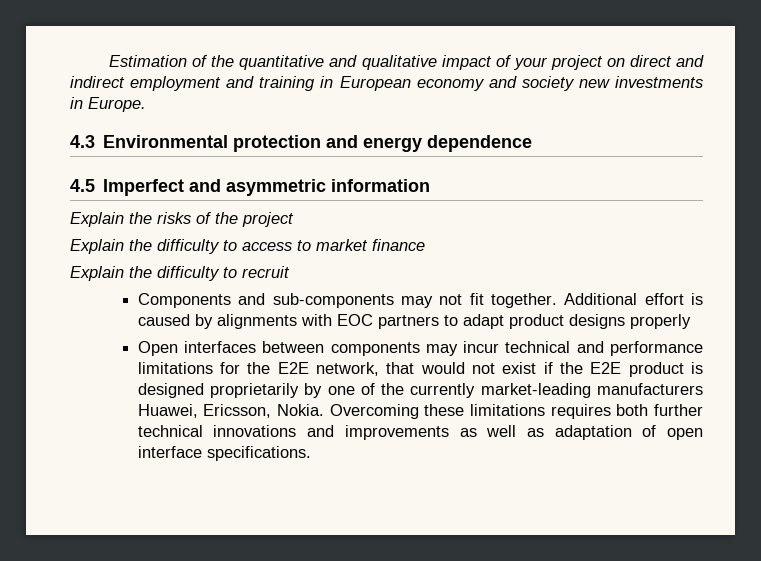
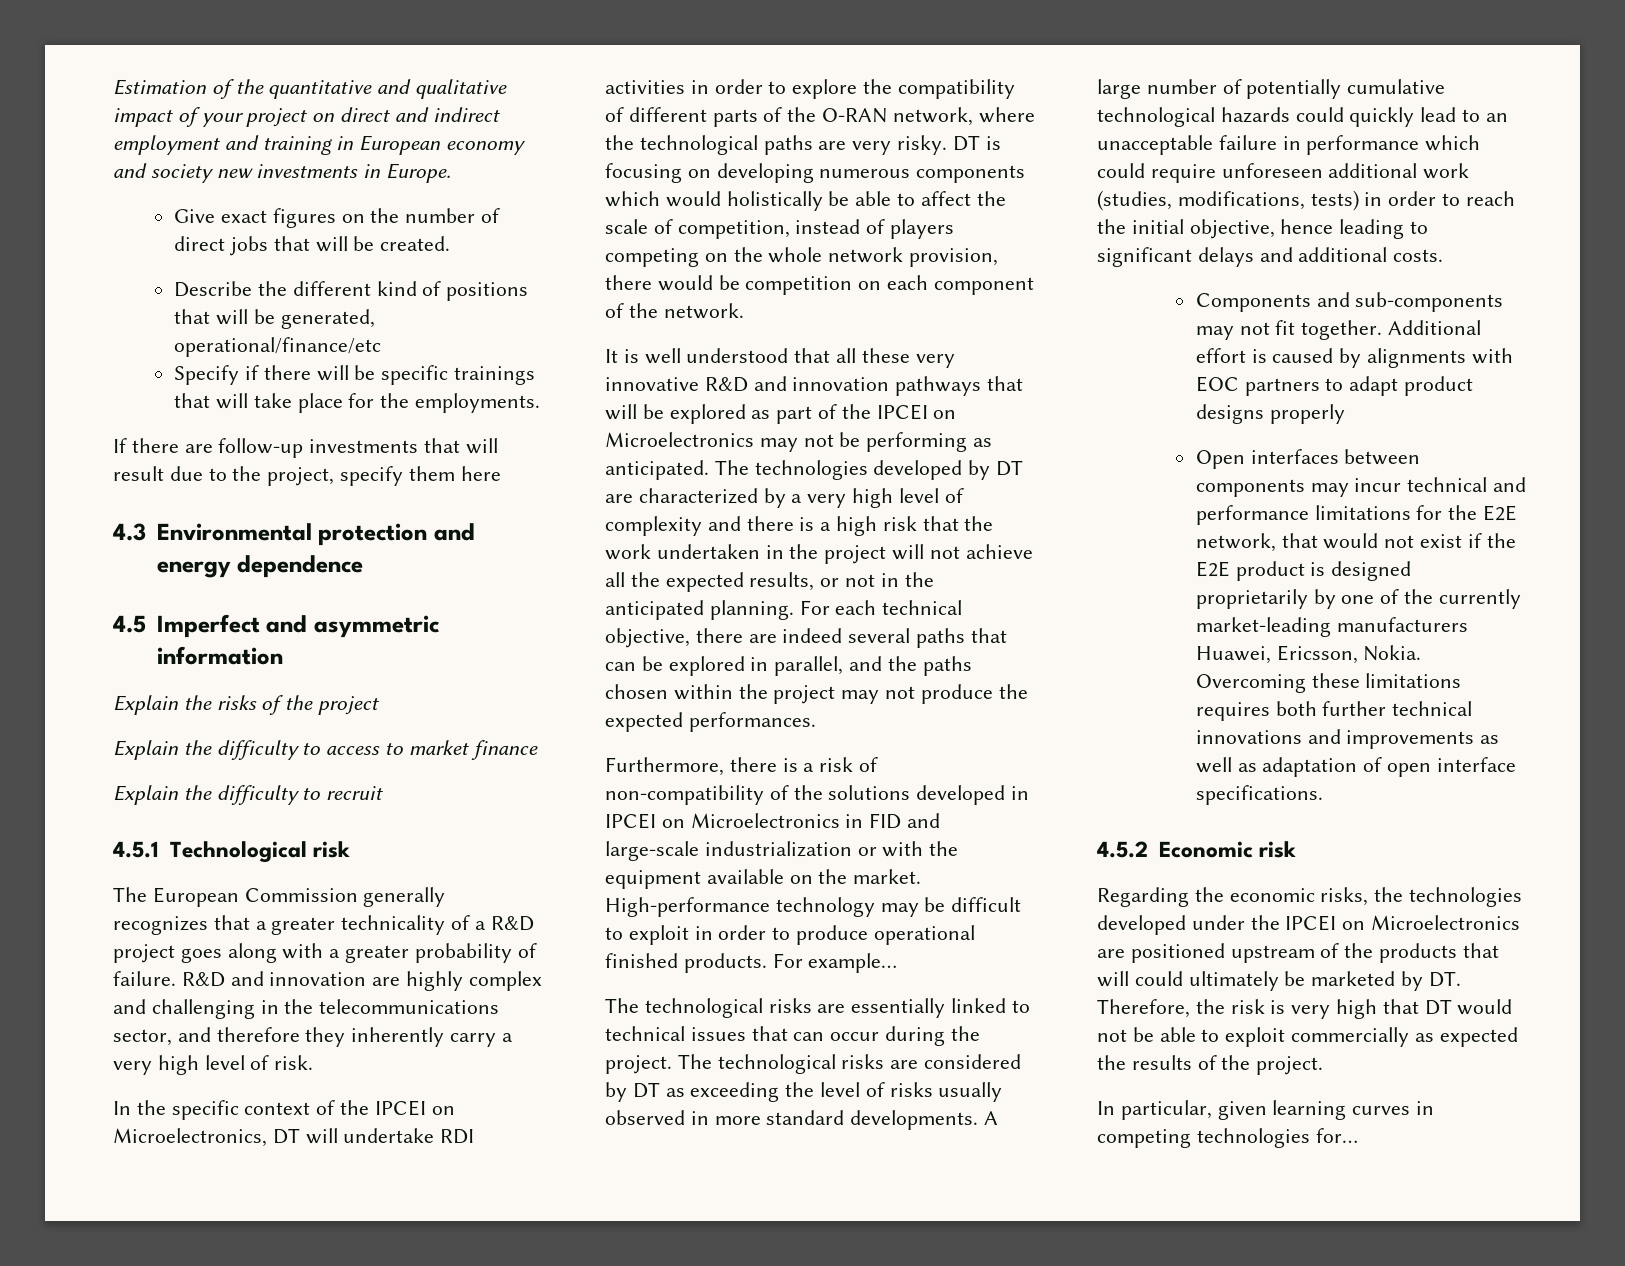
(146, 104) none -> [174,208,501,228] [174,236,451,256] [174,281,529,301] [174,309,375,329] [174,337,382,357] [174,365,536,385] [174,393,541,413] [113,438,498,458] [113,466,501,486] // Give exact figures on the number of direct jobs that will be created. // Describe the different kind of positions that will be generated, operational/finance/etc // Specify if there will be specific trainings that will take place for the employments. // If there are follow-up investments that will result due to the project, specify them here
(290, 272) none -> [113,841,350,863] [113,887,446,907] [113,915,534,935] [113,943,537,963] [113,971,542,991] [113,999,500,1019] [113,1027,513,1047] [113,1055,314,1075] [113,1100,455,1120] [113,1128,475,1147] [605,79,1015,99] [605,107,1035,127] [605,135,1001,155] [605,163,1026,183] [605,191,1006,211] [605,219,955,239] [605,247,999,267] [605,275,1034,295] [605,303,744,319] [605,348,955,368] [605,376,1024,396] [605,404,957,424] [605,432,993,452] [605,460,1024,480] [605,488,964,508] [605,516,994,536] [605,544,1033,564] [605,572,934,592] [605,600,963,620] [605,628,1007,648] [605,656,972,676] [605,684,1028,704] [605,712,816,732] [605,757,879,776] [605,785,1030,805] [605,813,941,829] [605,841,959,861] [605,869,922,889] [605,897,1022,917] [605,925,975,945] [605,953,898,973] [605,998,1030,1018] [605,1026,980,1046] [605,1054,1022,1074] [605,1082,1003,1102] [605,1110,999,1130] [1097,79,1446,99] [1097,107,1508,127] [1097,135,1481,155] [1097,163,1470,183] [1097,190,1515,211] [1097,219,1429,239] [1097,247,1444,267] // 4.5.1 Technological risk // The European Commission generally recognizes that a greater technicality of a R&D project goes along with a greater probability of failure. R&D and innovation are highly complex and challenging in the telecommunications sector, and therefore they inherently carry a very high level of risk. // In the specific context of the IPCEI on Microelectronics, DT will undertake RDI activities in order to explore the compatibility of different parts of the O-RAN network, where the technological paths are very risky. DT is focusing on developing numerous components which would holistically be able to affect the scale of competition, instead of players competing on the whole network provision, there would be competition on each component of the network. // It is well understood that all these very innovative R&D and innovation pathways that will be explored as part of the IPCEI on Microelectronics may not be performing as anticipated. The technologies developed by DT are characterized by a very high level of complexity and there is a high risk that the work undertaken in the project will not achieve all the expected results, or not in the anticipated planning. For each technical objective, there are indeed several paths that can be explored in parallel, and the paths chosen within the project may not produce the expected performances. // Furthermore, there is a risk of non-compatibility of the solutions developed in IPCEI on Microelectronics in FID and large-scale industrialization or with the equipment available on the market. High-performance technology may be difficult to exploit in order to produce operational finished products. For example… // The technological risks are essentially linked to technical issues that can occur during the project. The technological risks are considered by DT as exceeding the level of risks usually observed in more standard developments. A large number of potentially cumulative technological hazards could quickly lead to an unacceptable failure in performance which could require unforeseen additional work (studies, modifications, tests) in order to reach the initial objective, hence leading to significant delays and additional costs.
(311, 453) none -> [1097,841,1296,858] [1097,887,1523,907] [1097,915,1521,935] [1097,943,1499,963] [1097,971,1461,991] [1097,999,1513,1019] [1097,1027,1518,1047] [1097,1055,1324,1075] [1097,1100,1435,1120] [1097,1128,1358,1148] // 4.5.2 Economic risk // Regarding the economic risks, the technologies developed under the IPCEI on Microelectronics are positioned upstream of the products that will could ultimately be marketed by DT. Therefore, the risk is very high that DT would not be able to exploit commercially as expected the results of the project. // In particular, given learning curves in competing technologies for…

